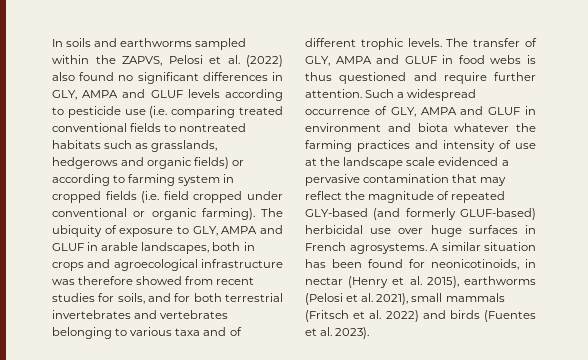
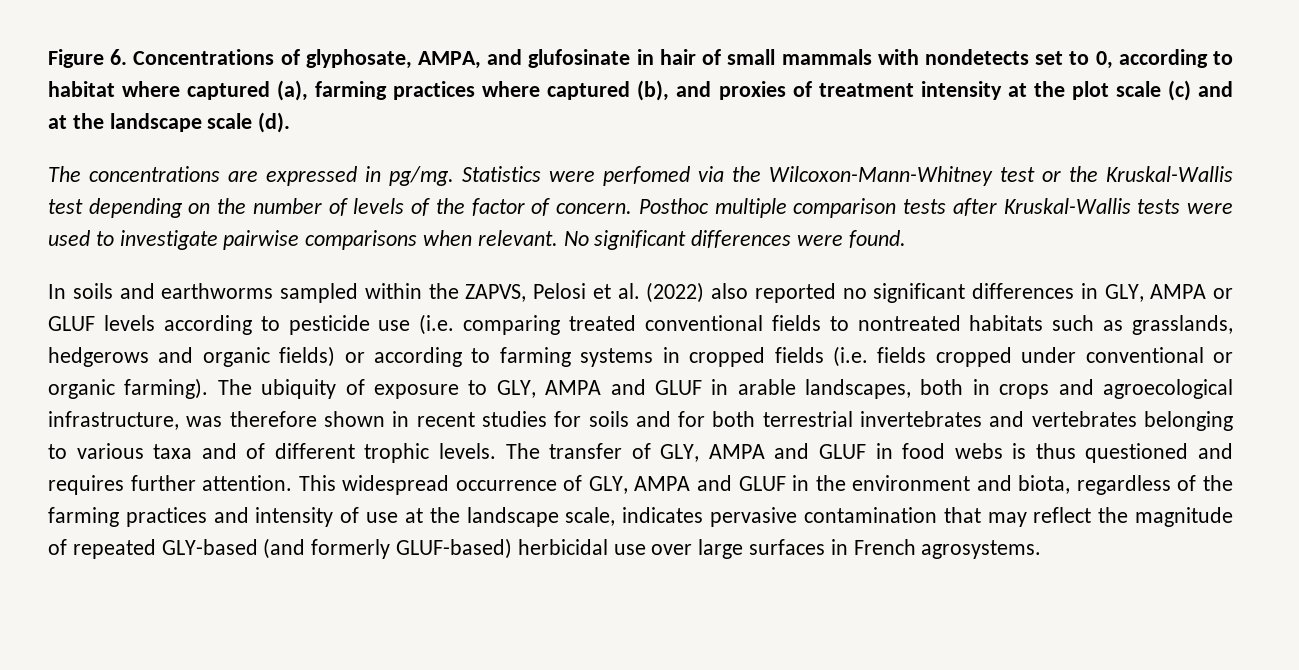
(52, 43) none -> [48,49,1233,69] [48,80,1233,101] [48,112,291,133] [48,166,1233,186] [48,198,1233,218] [48,230,906,250] Figure 6. Concentrations of glyphosate, AMPA, and glufosinate in hair of small mammals with nondetects set to 0, according to habitat where captured (a), farming practices where captured (b), and proxies of treatment intensity at the plot scale (c) and at the landscape scale (d). // The concentrations are expressed in pg/mg. Statistics were perfomed via the Wilcoxon-Mann-Whitney test or the Kruskal-Wallis test depending on the number of levels of the factor of concern. Posthoc multiple comparison tests after Kruskal-Wallis tests were used to investigate pairwise comparisons when relevant. No significant differences were found. //
[79,72,115,81] found -> [754,283,836,303] reported
[122,89,146,98] and -> [1213,288,1233,299] or
[178,175,221,186] system -> [580,348,654,367] systems
[163,191,189,200] field -> [877,347,927,363] fields
[201,259,283,268] infrastructure -> [48,411,179,430] infrastructure,
[136,276,214,285] showed from -> [323,411,410,427] shown in
[117,293,145,304] soils, -> [588,411,629,427] soils
[443,72,487,84] require -> [48,475,124,495] requires
[365,89,405,98] Such a -> [298,475,336,491] This
(536, 110) none -> [815,475,846,491] the
[417,123,510,132] biota whatever -> [1018,475,1197,495] biota, regardless of
[406,157,509,166] scale evidenced a -> [565,507,704,526] scale, indicates
[430,225,462,237] huge -> [698,539,744,559] large
[430,242,536,251] [305,259,536,270] [305,276,536,288] [305,293,505,305] [305,310,536,322] [305,327,370,339] A similar situation has been found for neonicotinoids, in nectar (Henry et al. 2015), earthworms (Pelosi et al. 2021), small mammals (Fritsch et al. 2022) and birds (Fuentes et al. 2023). -> (1042, 549) none

